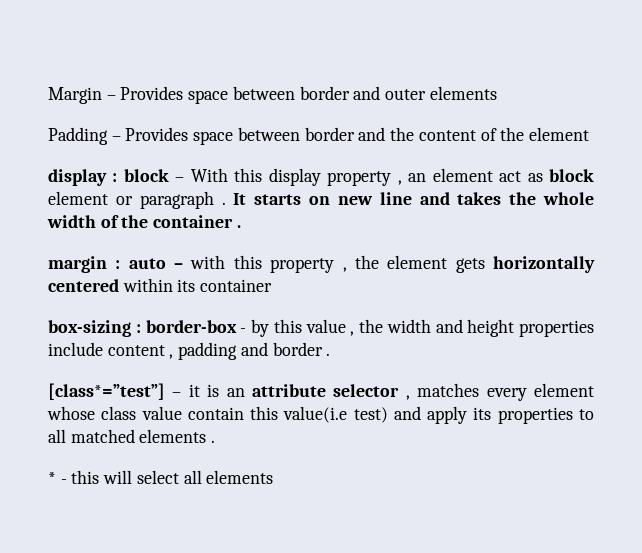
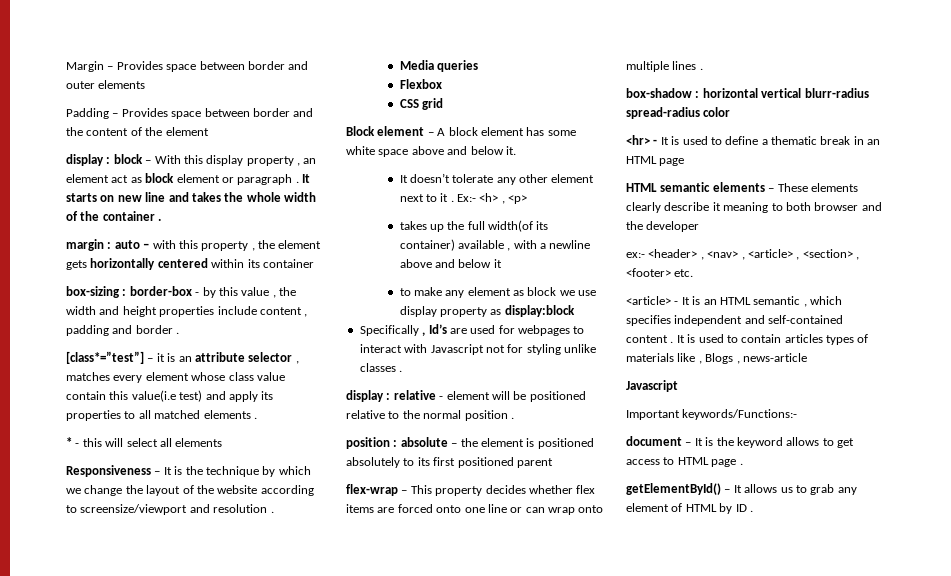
(274, 477) none -> [66,465,311,477] [66,485,314,496] [66,504,274,515] [399,60,478,72] [399,79,442,89] [399,98,443,110] [346,126,576,136] [346,146,516,157] [399,173,595,185] [399,193,528,204] [399,220,549,232] [399,239,591,251] [399,259,502,268] [399,287,597,298] [399,305,575,317] [359,324,585,336] [359,344,596,355] [359,363,403,372] [346,390,586,402] [346,410,514,421] [346,437,594,449] [346,457,553,468] [346,484,596,496] [346,504,604,515] [626,61,703,72] [626,88,869,98] [626,107,731,119] [626,135,881,145] [626,156,685,166] [626,182,858,192] [626,202,882,213] [626,221,700,232] [626,249,859,260] [626,268,694,277] [626,296,842,307] [626,315,844,326] [626,334,869,345] [626,353,807,364] [626,380,678,392] [626,409,798,420] [626,436,854,448] [626,457,743,467] [626,483,857,495] [626,503,753,514] // Responsiveness – It is the technique by which we change the layout of the website according to screensize/viewport and resolution . // Media queries // Flexbox // CSS grid // Block element – A block element has some white space above and below it. // It doesn’t tolerate any other element next to it . Ex:- <h> , <p> // takes up the full width(of its container) available , with a newline above and below it // to make any element as block we use display property as display:block // Specifically , Id’s are used for webpages to interact with Javascript not for styling unlike classes . // display : relative - element will be positioned relative to the normal position . // position : absolute – the element is positioned absolutely to its first positioned parent // flex-wrap – This property decides whether flex items are forced onto one line or can wrap onto multiple lines . // box-shadow : horizontal vertical blurr-radius spread-radius color // <hr> - It is used to define a thematic break in an HTML page // HTML semantic elements – These elements clearly describe it meaning to both browser and the developer // ex:- <header> , <nav> , <article> , <section> , <footer> etc. // <article> - It is an HTML semantic , which specifies independent and self-contained content . It is used to contain articles types of materials like , Blogs , news-article // Javascript // Important keywords/Functions:- // document – It is the keyword allows to get access to HTML page . // getElementById() – It allows us to grab any element of HTML by ID .

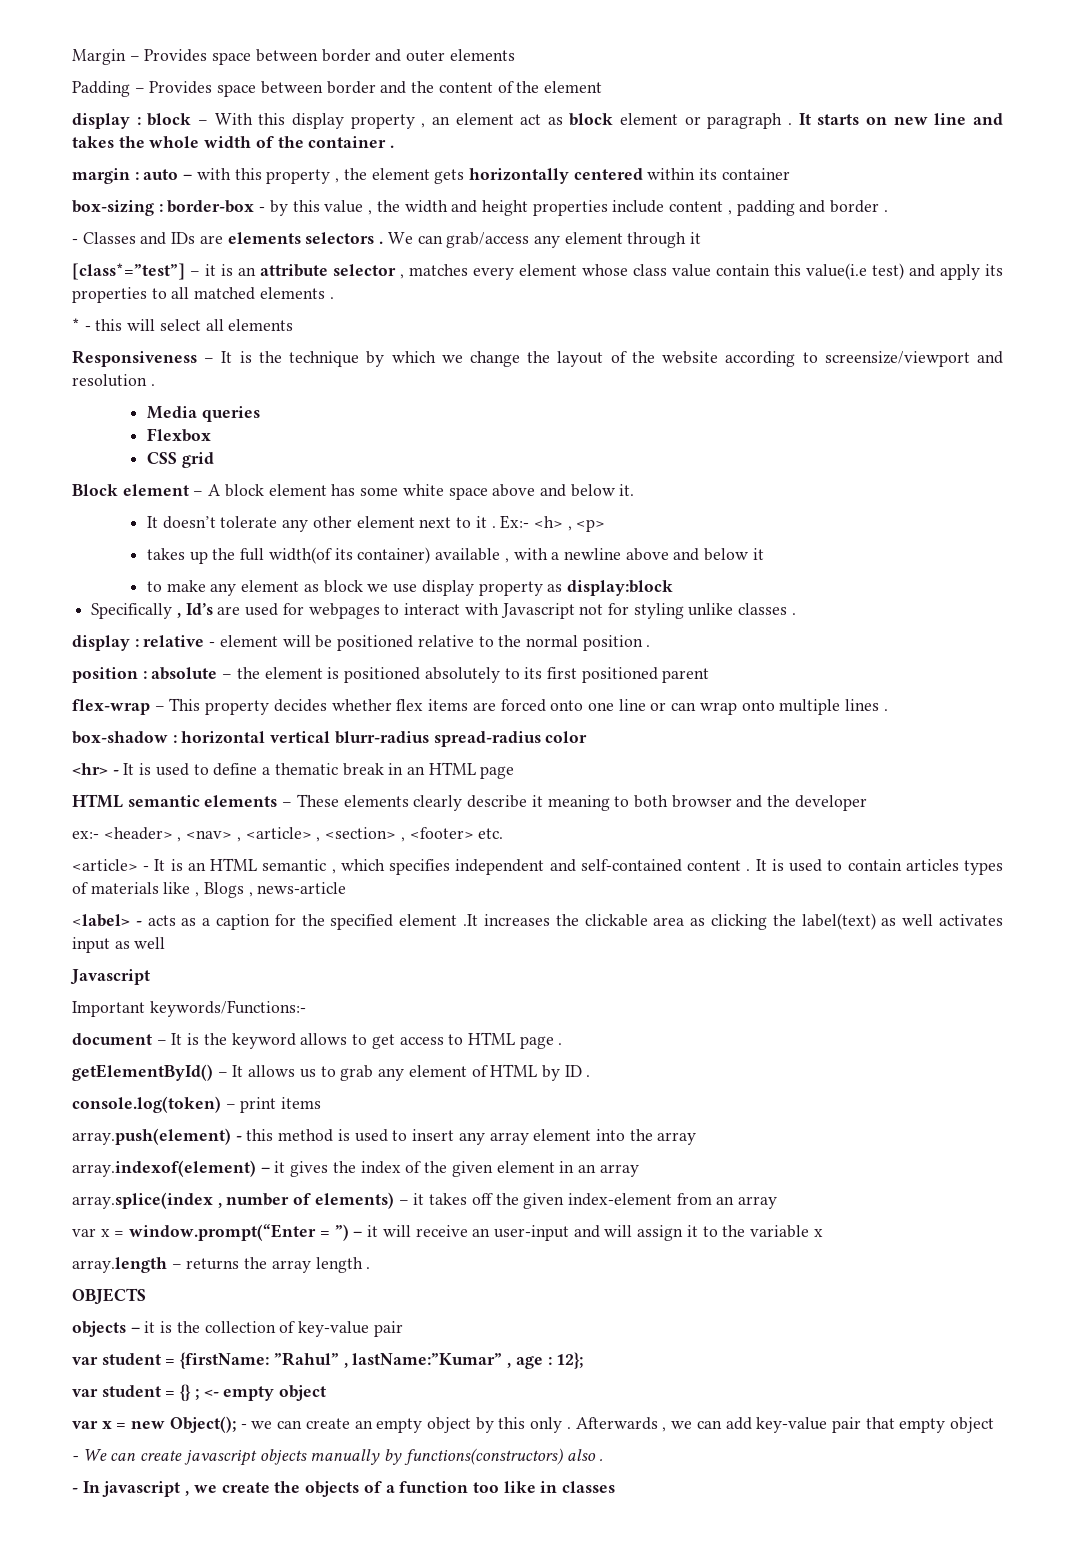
(180, 333) none -> [72,232,702,248] // - Classes and IDs are elements selectors . We can grab/access any element through it
(807, 357) none -> [72,913,1004,930] [72,937,166,953] // <label> - acts as a caption for the specified element .It increases the clickable area as clicking the label(text) as well activates input as well
(753, 511) none -> [72,1096,322,1113] [72,1128,697,1145] [72,1160,639,1177] [72,1192,778,1209] [72,1224,823,1241] [72,1257,371,1273] [72,1288,146,1305] [72,1321,403,1337] [72,1352,584,1369] [72,1384,327,1401] [72,1416,995,1433] [72,1448,604,1466] [72,1481,616,1497] // console.log(token) – print items // array.push(element) - this method is used to insert any array element into the array // array.indexof(element) – it gives the index of the given element in an array // array.splice(index , number of elements) – it takes off the given index-element from an array // var x = window.prompt(“Enter = ”) – it will receive an user-input and will assign it to the variable x // array.length – returns the array length . // OBJECTS // objects – it is the collection of key-value pair // var student = {firstName: ”Rahul” , lastName:”Kumar” , age : 12}; // var student = {} ; <- empty object // var x = new Object(); - we can create an empty object by this only . Afterwards , we can add key-value pair that empty object // - We can create javascript objects manually by functions(constructors) also . // - In javascript , we create the objects of a function too like in classes

